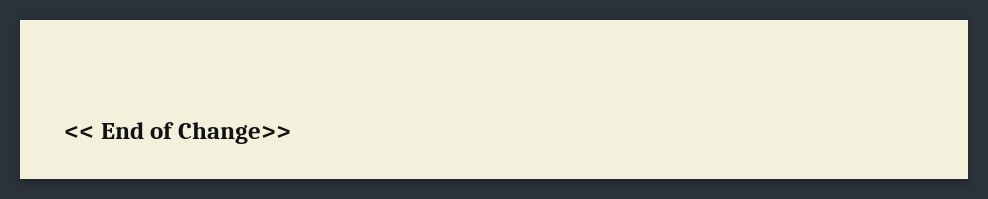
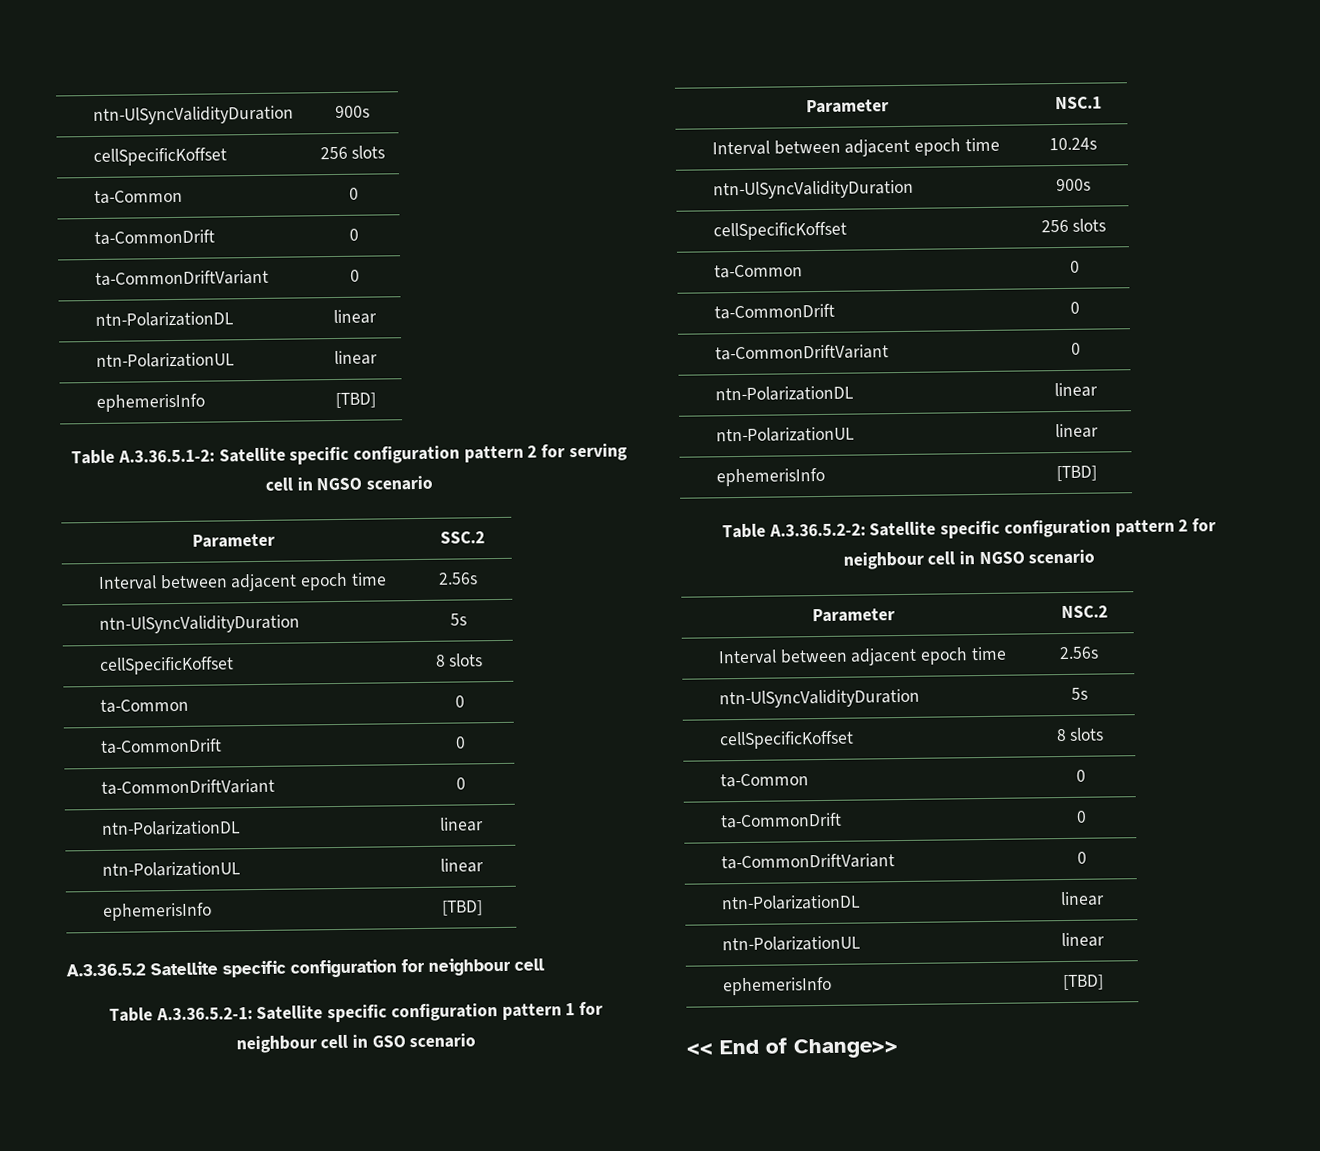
(64, 132) none -> [92,105,294,125] [335,105,370,118] [92,147,227,166] [319,145,386,160] [93,189,183,204] [348,187,359,200] [93,229,215,245] [348,228,359,241] [94,269,269,286] [349,269,360,282] [94,311,234,327] [333,309,377,325] [95,352,235,368] [334,350,378,366] [95,393,205,412] [335,392,376,409] [71,443,628,465] [264,475,434,491] [191,533,275,548] [440,531,486,544] [97,572,387,592] [438,572,478,585] [98,614,300,634] [450,613,467,626] [98,656,234,675] [434,653,484,667] [99,698,189,713] [454,695,465,708] [99,738,222,754] [454,736,466,749] [100,778,275,795] [455,777,466,790] [101,820,241,836] [439,817,484,832] [101,861,241,877] [440,858,484,873] [102,902,212,921] [442,900,483,916] [66,957,545,978] [108,1001,604,1023] [235,1033,477,1054] [805,99,889,114] [1054,96,1102,110] [711,137,1000,157] [1048,137,1097,151] [712,179,914,200] [1056,178,1091,192] [712,221,847,241] [1040,218,1107,233] [713,264,803,279] [1069,260,1080,273] [713,303,835,320] [1069,301,1080,314] [714,344,889,361] [1070,342,1081,355] [714,385,854,402] [1054,382,1098,398] [715,426,855,443] [1055,423,1099,439] [715,467,825,487] [1056,465,1097,482] [721,518,1217,539] [842,549,1096,570] [811,608,895,623] [1060,605,1108,619] [717,646,1007,666] [1059,646,1099,660] [718,688,920,709] [1071,687,1088,700] [718,730,854,750] [1055,727,1105,742] [719,773,809,788] [1075,769,1086,782] [719,812,842,829] [1075,810,1087,823] [720,853,895,870] [1076,851,1087,864] [720,894,861,911] [1060,891,1105,907] [721,935,861,952] [1061,932,1105,948] [721,976,832,996] [1062,974,1104,991] ntn-UlSyncValidityDuration | 900s // cellSpecificKoffset | 256 slots // ta-Common | 0 // ta-CommonDrift | 0 // ta-CommonDriftVariant | 0 // ntn-PolarizationDL | linear // ntn-PolarizationUL | linear // ephemerisInfo | [TBD] // Table A.3.36.5.1-2: Satellite specific configuration pattern 2 for serving cell in NGSO scenario // Parameter | SSC.2 // Interval between adjacent epoch time | 2.56s // ntn-UlSyncValidityDuration | 5s // cellSpecificKoffset | 8 slots // ta-Common | 0 // ta-CommonDrift | 0 // ta-CommonDriftVariant | 0 // ntn-PolarizationDL | linear // ntn-PolarizationUL | linear // ephemerisInfo | [TBD] // A.3.36.5.2 Satellite specific configuration for neighbour cell // Table A.3.36.5.2-1: Satellite specific configuration pattern 1 for neighbour cell in GSO scenario // Parameter | NSC.1 // Interval between adjacent epoch time | 10.24s // ntn-UlSyncValidityDuration | 900s // cellSpecificKoffset | 256 slots // ta-Common | 0 // ta-CommonDrift | 0 // ta-CommonDriftVariant | 0 // ntn-PolarizationDL | linear // ntn-PolarizationUL | linear // ephemerisInfo | [TBD] // Table A.3.36.5.2-2: Satellite specific configuration pattern 2 for neighbour cell in NGSO scenario // Parameter | NSC.2 // Interval between adjacent epoch time | 2.56s // ntn-UlSyncValidityDuration | 5s // cellSpecificKoffset | 8 slots // ta-Common | 0 // ta-CommonDrift | 0 // ta-CommonDriftVariant | 0 // ntn-PolarizationDL | linear // ntn-PolarizationUL | linear // ephemerisInfo | [TBD] //

